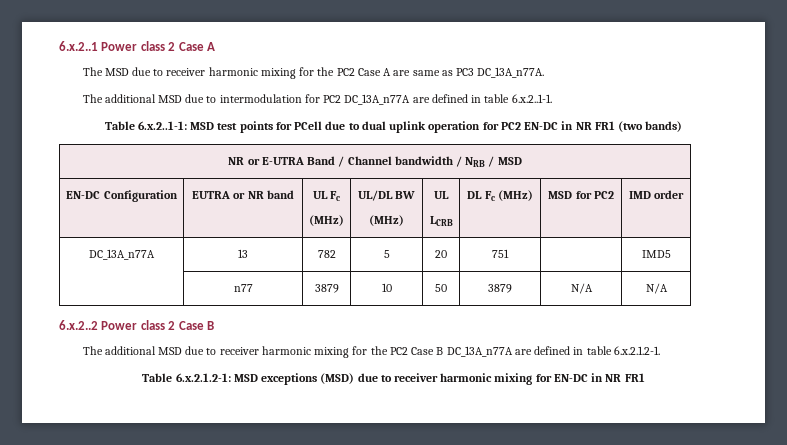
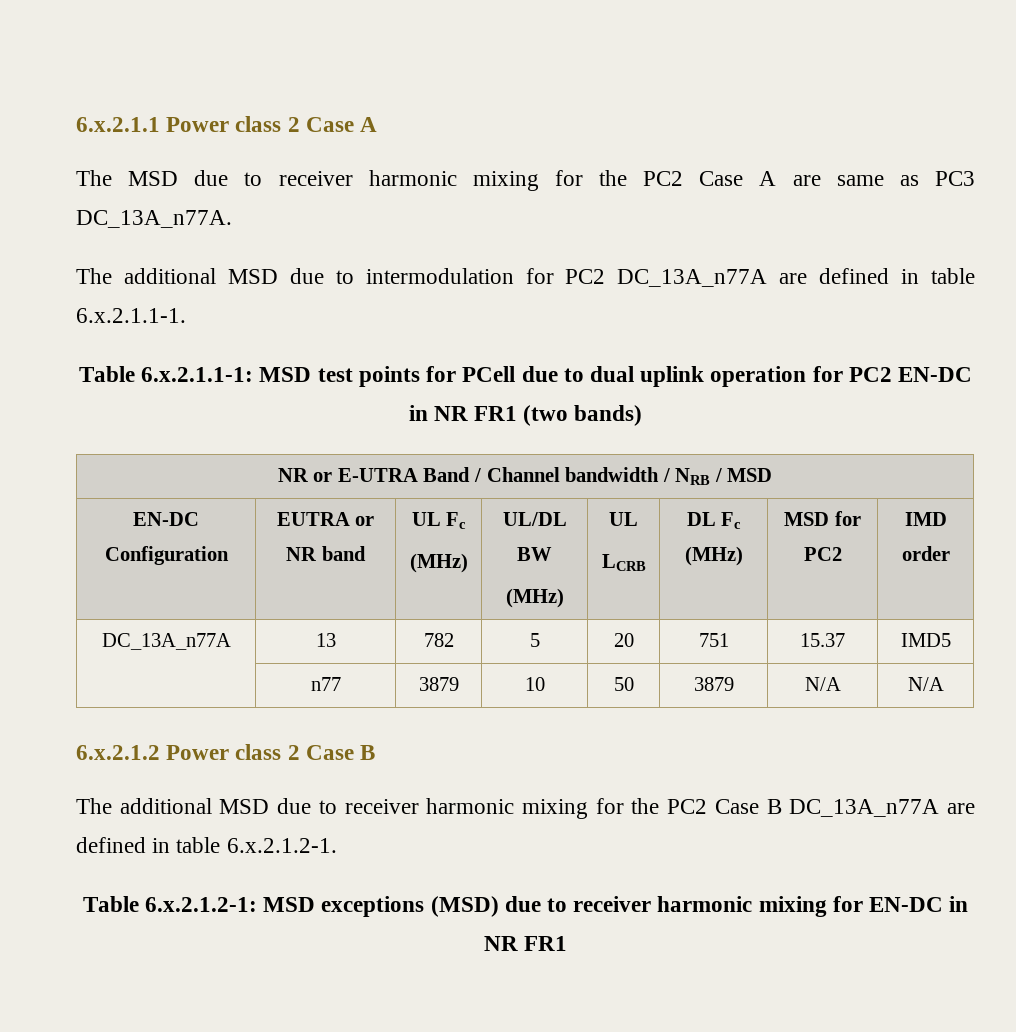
[59,41,98,51] 6.x.2..1 -> [76,117,160,132] 6.x.2.1.1
[511,94,552,103] [104,121,187,130] 6.x.2..1-1. // Table 6.x.2..1-1: -> [76,308,186,323] [79,366,254,382] 6.x.2.1.1-1. // Table 6.x.2.1.1-1:
(509, 253) none -> [800,633,845,647] 15.37
[59,320,98,330] 6.x.2..2 -> [76,745,160,760] 6.x.2.1.2

